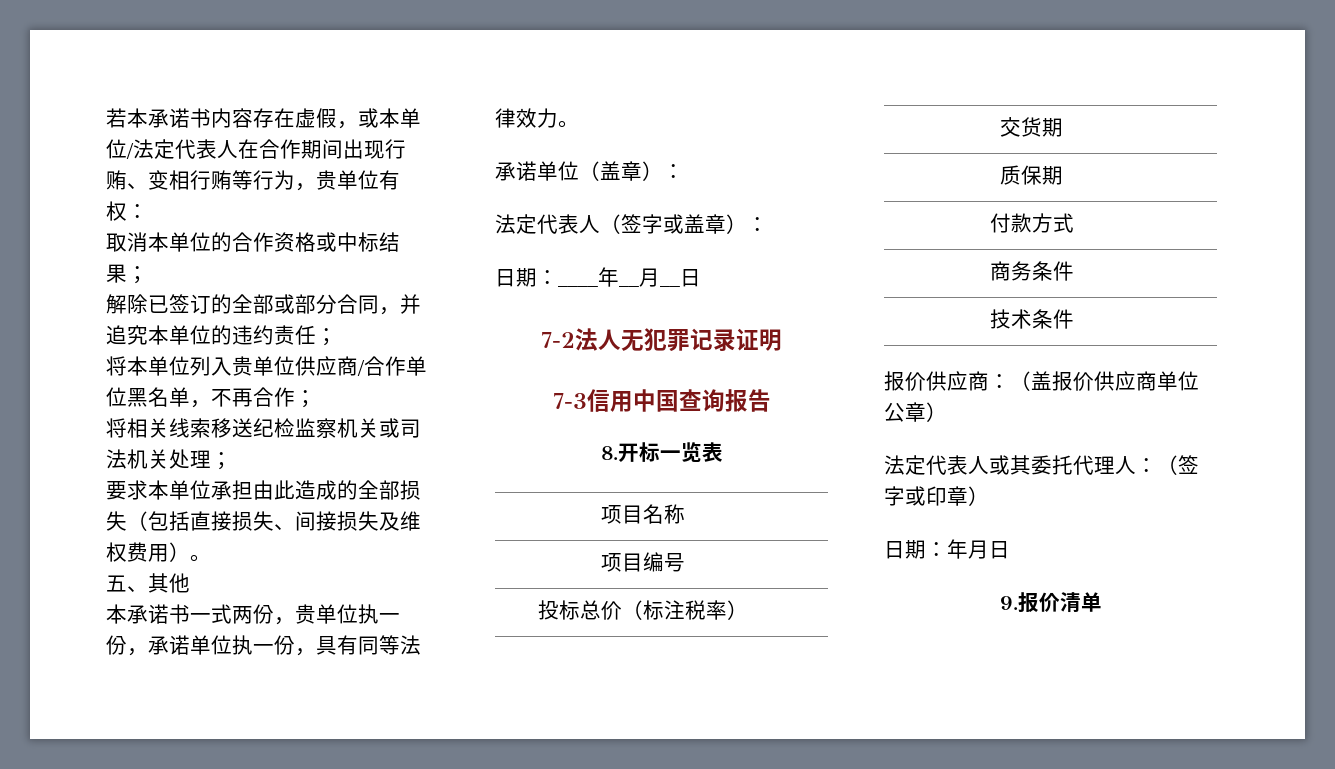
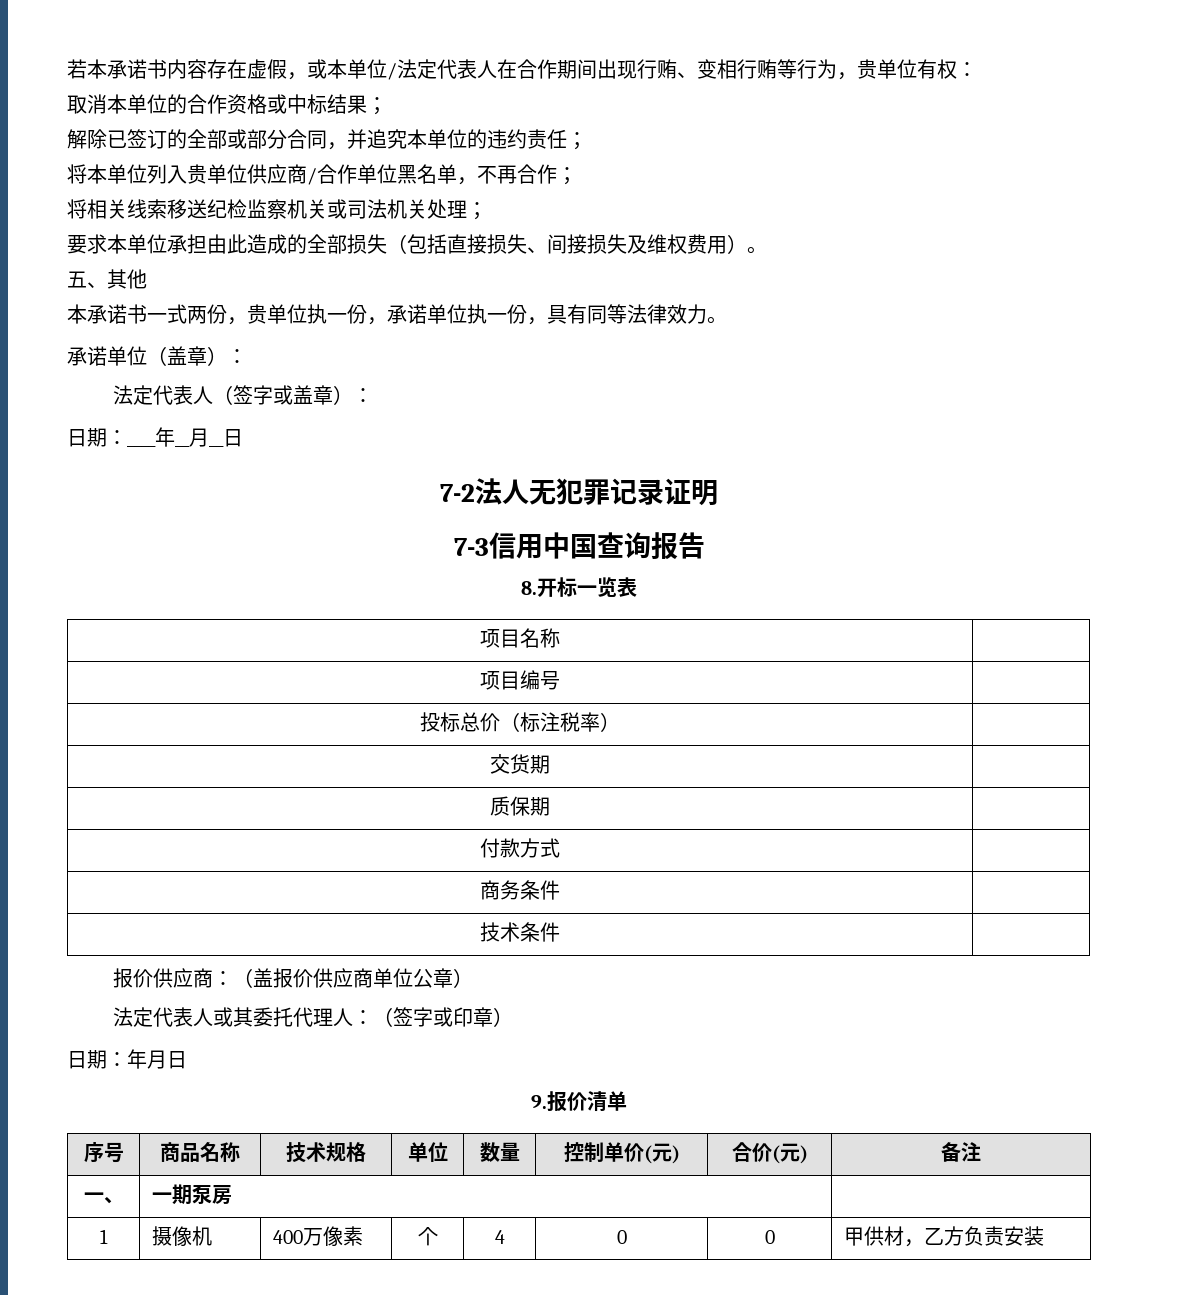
(1102, 602) none -> [83,1142,124,1163] [160,1142,240,1163] [286,1142,366,1163] [407,1142,448,1162] [479,1142,520,1162] [563,1142,680,1164] [731,1142,808,1164] [941,1142,981,1162] [83,1192,124,1204] [151,1184,232,1205] [100,1229,108,1244] [151,1226,212,1246] [272,1226,363,1246] [417,1227,438,1246] [494,1230,505,1244] [616,1230,627,1244] [764,1230,775,1244] [843,1226,1044,1247] // 序号 | 商品名称 | 技术规格 | 单位 | 数量 | 控制单价(元) | 合价(元) | 备注 // 一、 | 一期泵房 | // 1 | 摄像机 | 400万像素 | 个 | 4 | 0 | 0 | 甲供材，乙方负责安装

